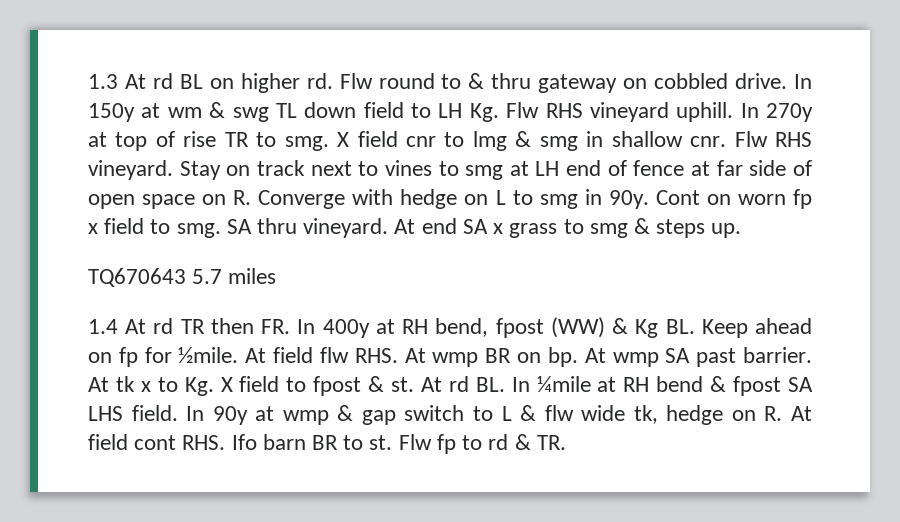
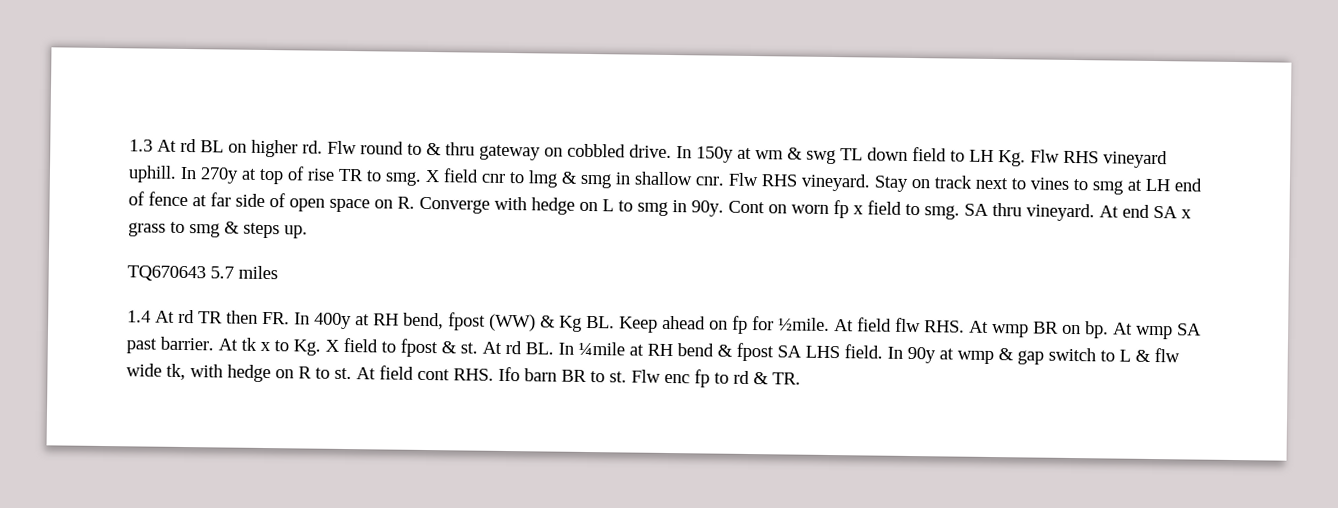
[666,405,783,425] hedge on R. -> [190,364,352,383] with hedge on R to st.
(432, 442) none -> [664,373,690,384] enc

